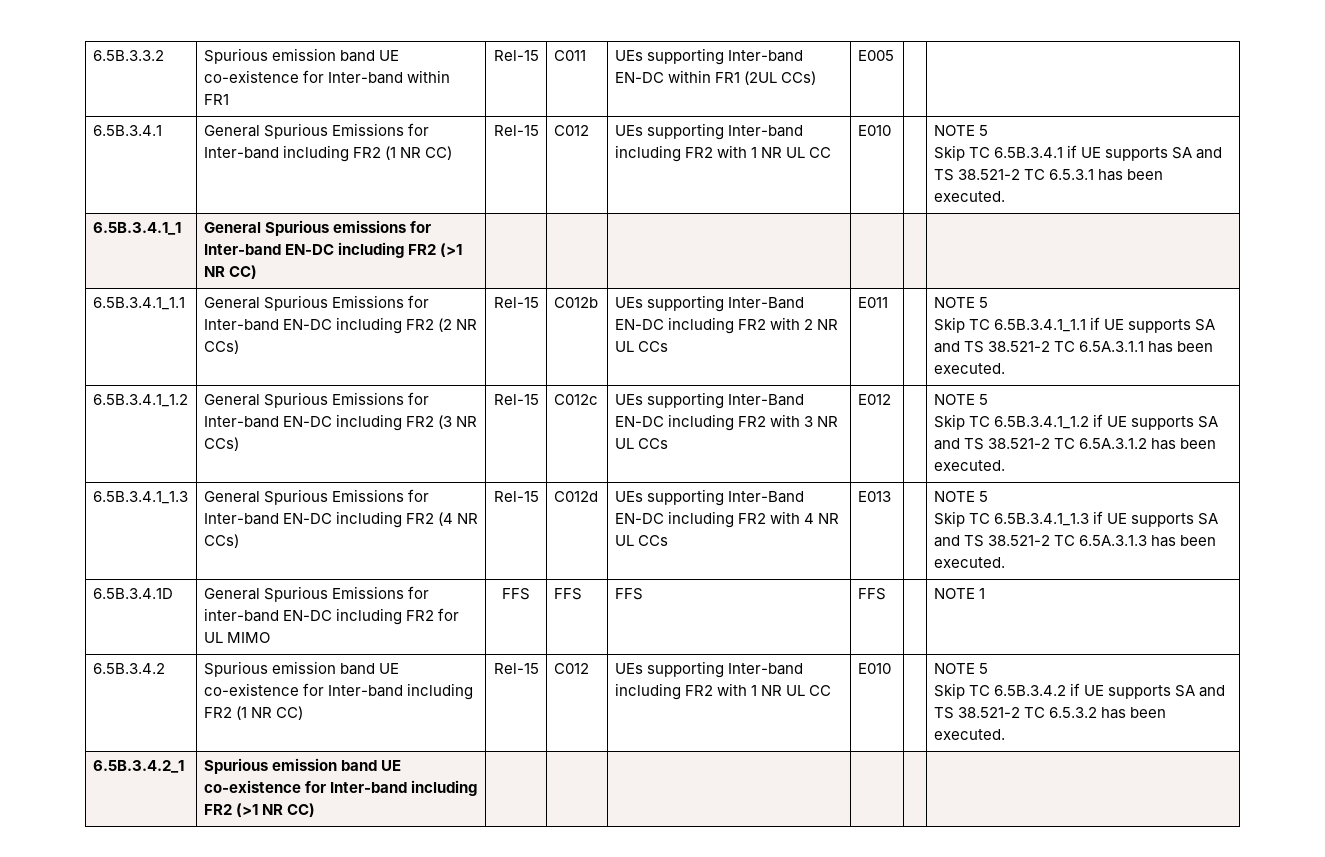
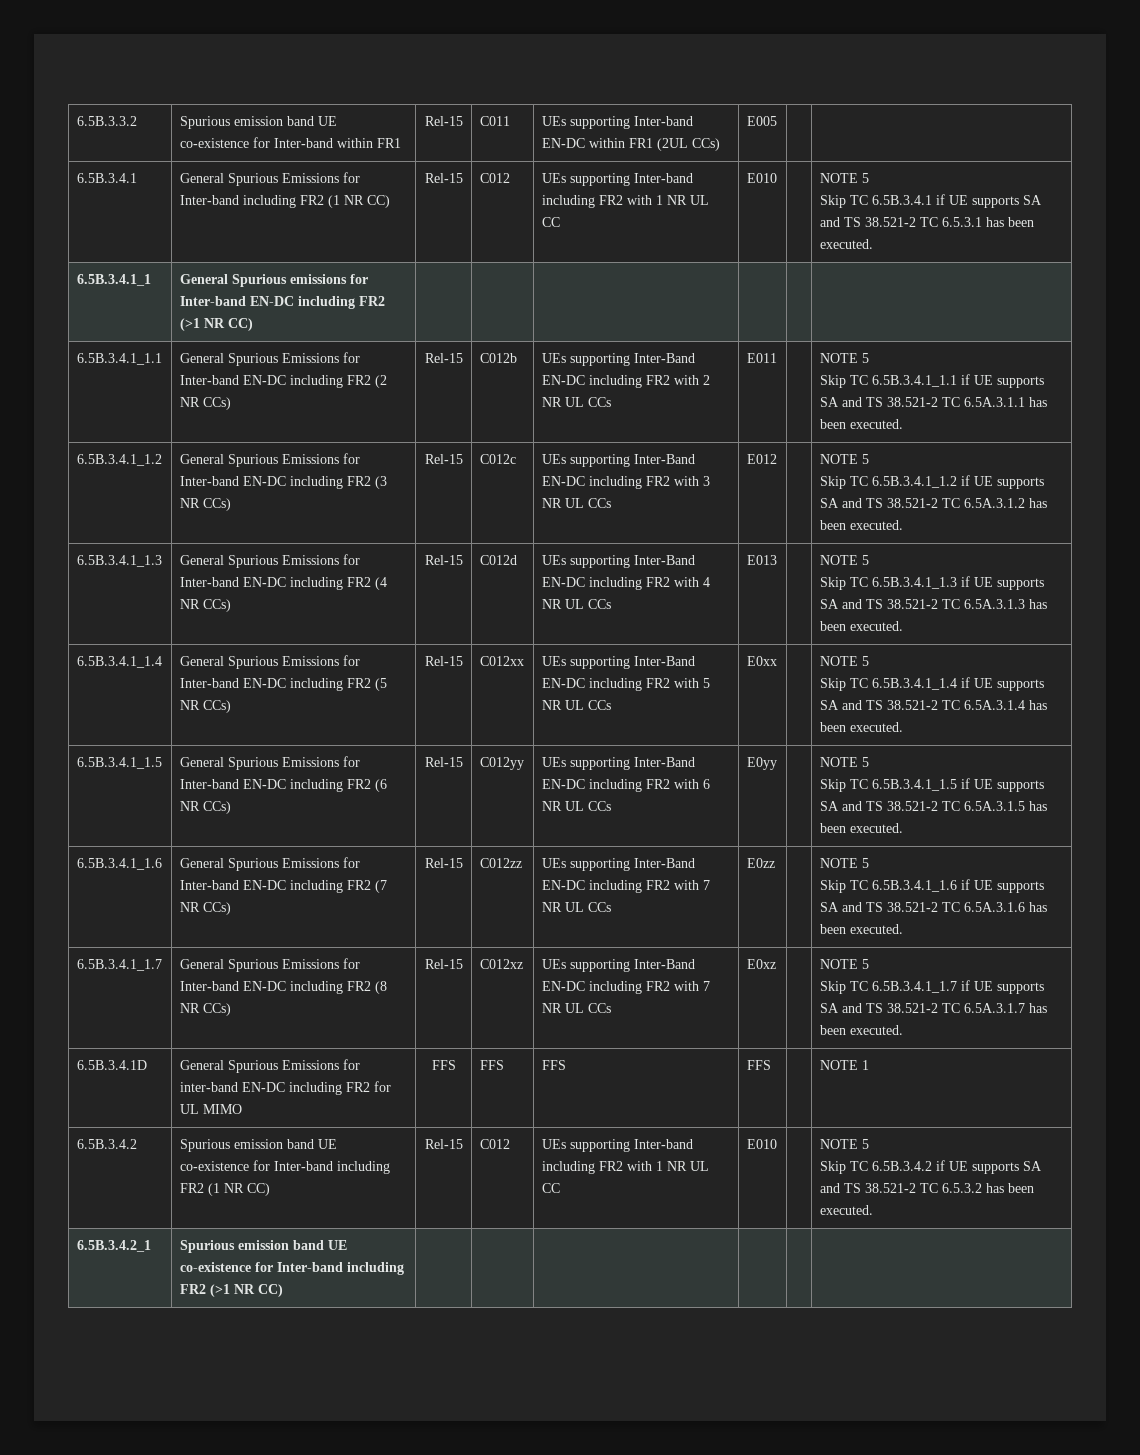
(1005, 562) none -> [76,656,162,668] [179,655,360,669] [179,678,387,691] [179,700,231,713] [424,656,463,666] [479,656,524,666] [541,656,695,669] [541,678,710,691] [541,700,611,710] [746,656,777,666] [819,656,869,666] [819,677,1044,691] [819,700,1047,710] [819,722,903,732] [76,757,162,769] [179,756,360,770] [179,779,387,792] [179,801,231,814] [424,757,463,767] [479,757,524,770] [541,757,695,770] [541,779,710,792] [541,801,611,811] [746,757,777,770] [819,757,869,767] [819,778,1044,792] [819,801,1047,811] [819,823,903,833] [76,858,162,870] [179,857,360,871] [179,880,387,893] [179,902,231,915] [424,858,463,868] [479,858,522,868] [541,858,695,871] [541,880,710,893] [541,902,611,912] [746,858,775,868] [819,858,869,868] [819,879,1044,893] [819,902,1047,912] [819,924,903,934] [76,959,162,971] [179,958,360,972] [179,981,387,994] [179,1003,231,1016] [424,959,463,969] [479,959,523,969] [541,959,695,972] [541,981,710,994] [541,1003,611,1013] [746,959,776,969] [819,959,869,969] [819,980,1044,994] [819,1003,1047,1013] [819,1025,903,1035] // 6.5B.3.4.1_1.4 | General Spurious Emissions for Inter-band EN-DC including FR2 (5 NR CCs) | Rel-15 | C012xx | UEs supporting Inter-Band EN-DC including FR2 with 5 NR UL CCs | E0xx | | NOTE 5 // Skip TC 6.5B.3.4.1_1.4 if UE supports SA and TS 38.521-2 TC 6.5A.3.1.4 has been executed. // 6.5B.3.4.1_1.5 | General Spurious Emissions for Inter-band EN-DC including FR2 (6 NR CCs) | Rel-15 | C012yy | UEs supporting Inter-Band EN-DC including FR2 with 6 NR UL CCs | E0yy | | NOTE 5 // Skip TC 6.5B.3.4.1_1.5 if UE supports SA and TS 38.521-2 TC 6.5A.3.1.5 has been executed. // 6.5B.3.4.1_1.6 | General Spurious Emissions for Inter-band EN-DC including FR2 (7 NR CCs) | Rel-15 | C012zz | UEs supporting Inter-Band EN-DC including FR2 with 7 NR UL CCs | E0zz | | NOTE 5 // Skip TC 6.5B.3.4.1_1.6 if UE supports SA and TS 38.521-2 TC 6.5A.3.1.6 has been executed. // 6.5B.3.4.1_1.7 | General Spurious Emissions for Inter-band EN-DC including FR2 (8 NR CCs) | Rel-15 | C012xz | UEs supporting Inter-Band EN-DC including FR2 with 7 NR UL CCs | E0xz | | NOTE 5 // Skip TC 6.5B.3.4.1_1.7 if UE supports SA and TS 38.521-2 TC 6.5A.3.1.7 has been executed.

